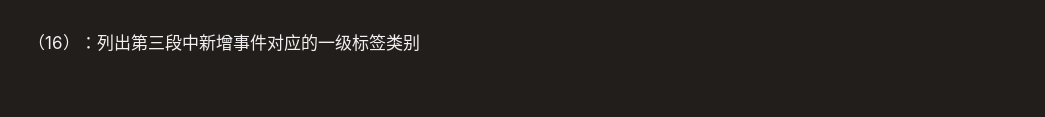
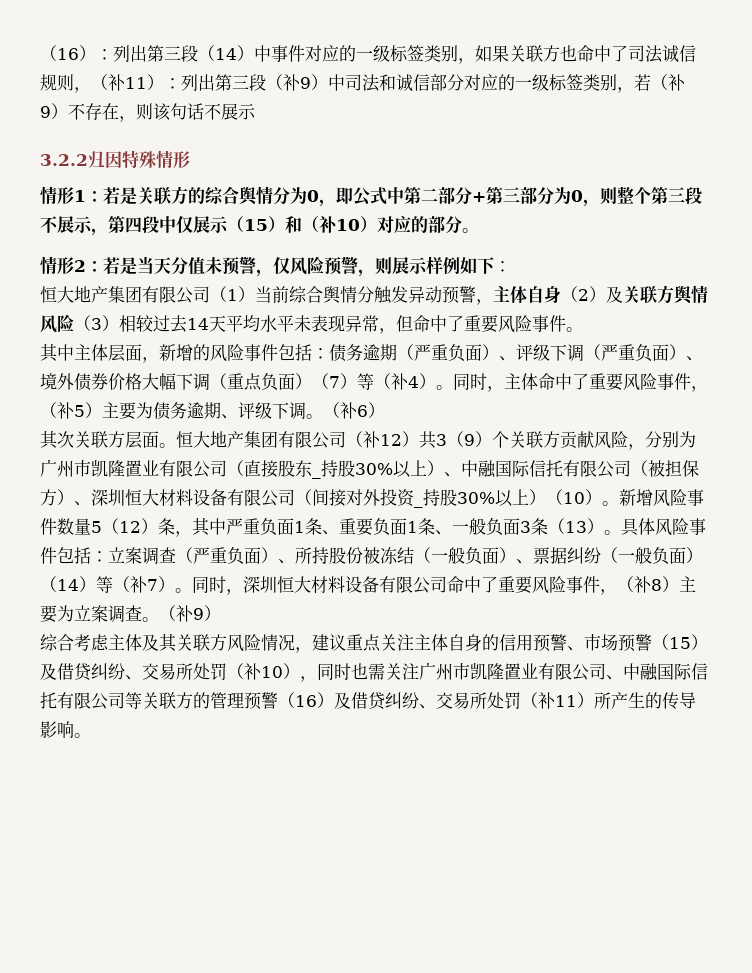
[182,34,233,51] 中新增 -> [198,45,271,62] （14）中
(420, 43) none -> [458,45,696,64] [40,74,685,93] [40,103,256,122] [40,150,190,168] [40,186,702,207] [40,215,479,236] [40,256,511,277] [40,285,708,305] [40,314,583,334] [40,343,703,363] [40,373,708,392] [40,402,385,420] [40,430,696,450] [40,459,699,479] [40,488,704,508] [40,517,706,537] [40,547,703,565] [40,576,696,595] [40,605,221,623] [40,633,708,653] [40,662,708,682] [40,692,696,710] [40,721,91,738] ，如果关联方也命中了司法诚信规则，（补11）：列出第三段（补9）中司法和诚信部分对应的一级标签类别，若（补9）不存在，则该句话不展示 // 3.2.2归因特殊情形 // 情形1：若是关联方的综合舆情分为0，即公式中第二部分+第三部分为0，则整个第三段不展示，第四段中仅展示（15）和（补10）对应的部分。 // 情形2：若是当天分值未预警，仅风险预警，则展示样例如下： // 恒大地产集团有限公司（1）当前综合舆情分触发异动预警，主体自身（2）及关联方舆情风险（3）相较过去14天平均水平未表现异常，但命中了重要风险事件。 // 其中主体层面，新增的风险事件包括：债务逾期（严重负面）、评级下调（严重负面）、境外债券价格大幅下调（重点负面）（7）等（补4）。同时，主体命中了重要风险事件，（补5）主要为债务逾期、评级下调。（补6） // 其次关联方层面。恒大地产集团有限公司（补12）共3（9）个关联方贡献风险，分别为广州市凯隆置业有限公司（直接股东_持股30%以上）、中融国际信托有限公司（被担保方）、深圳恒大材料设备有限公司（间接对外投资_持股30%以上）（10）。新增风险事件数量5（12）条，其中严重负面1条、重要负面1条、一般负面3条（13）。具体风险事件包括：立案调查（严重负面）、所持股份被冻结（一般负面）、票据纠纷（一般负面）（14）等（补7）。同时，深圳恒大材料设备有限公司命中了重要风险事件，（补8）主要为立案调查。（补9） // 综合考虑主体及其关联方风险情况，建议重点关注主体自身的信用预警、市场预警（15）及借贷纠纷、交易所处罚（补10），同时也需关注广州市凯隆置业有限公司、中融国际信托有限公司等关联方的管理预警（16）及借贷纠纷、交易所处罚（补11）所产生的传导影响。

